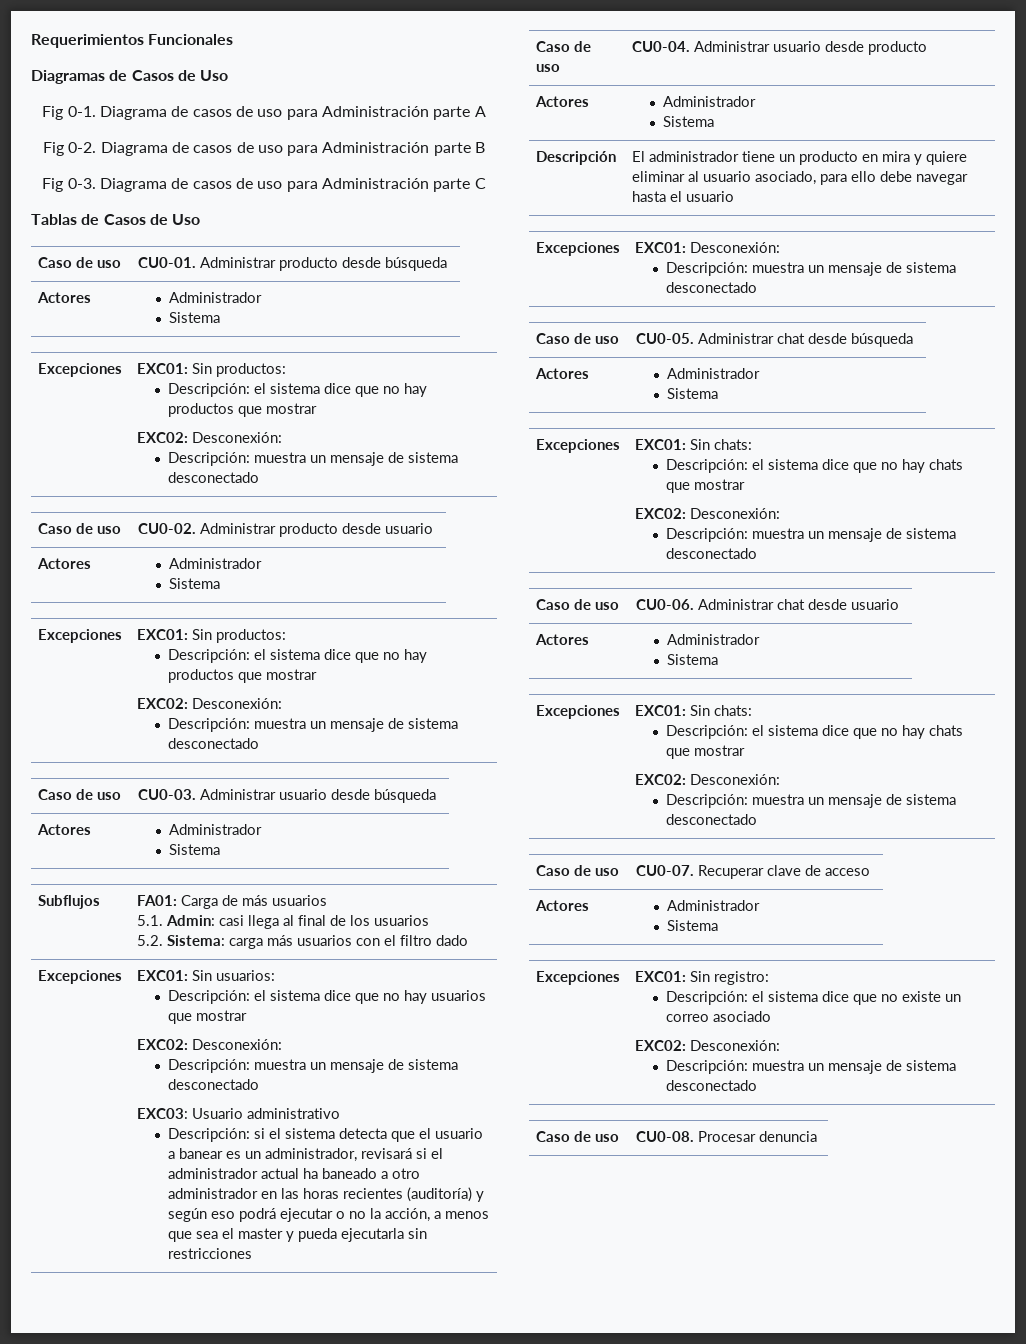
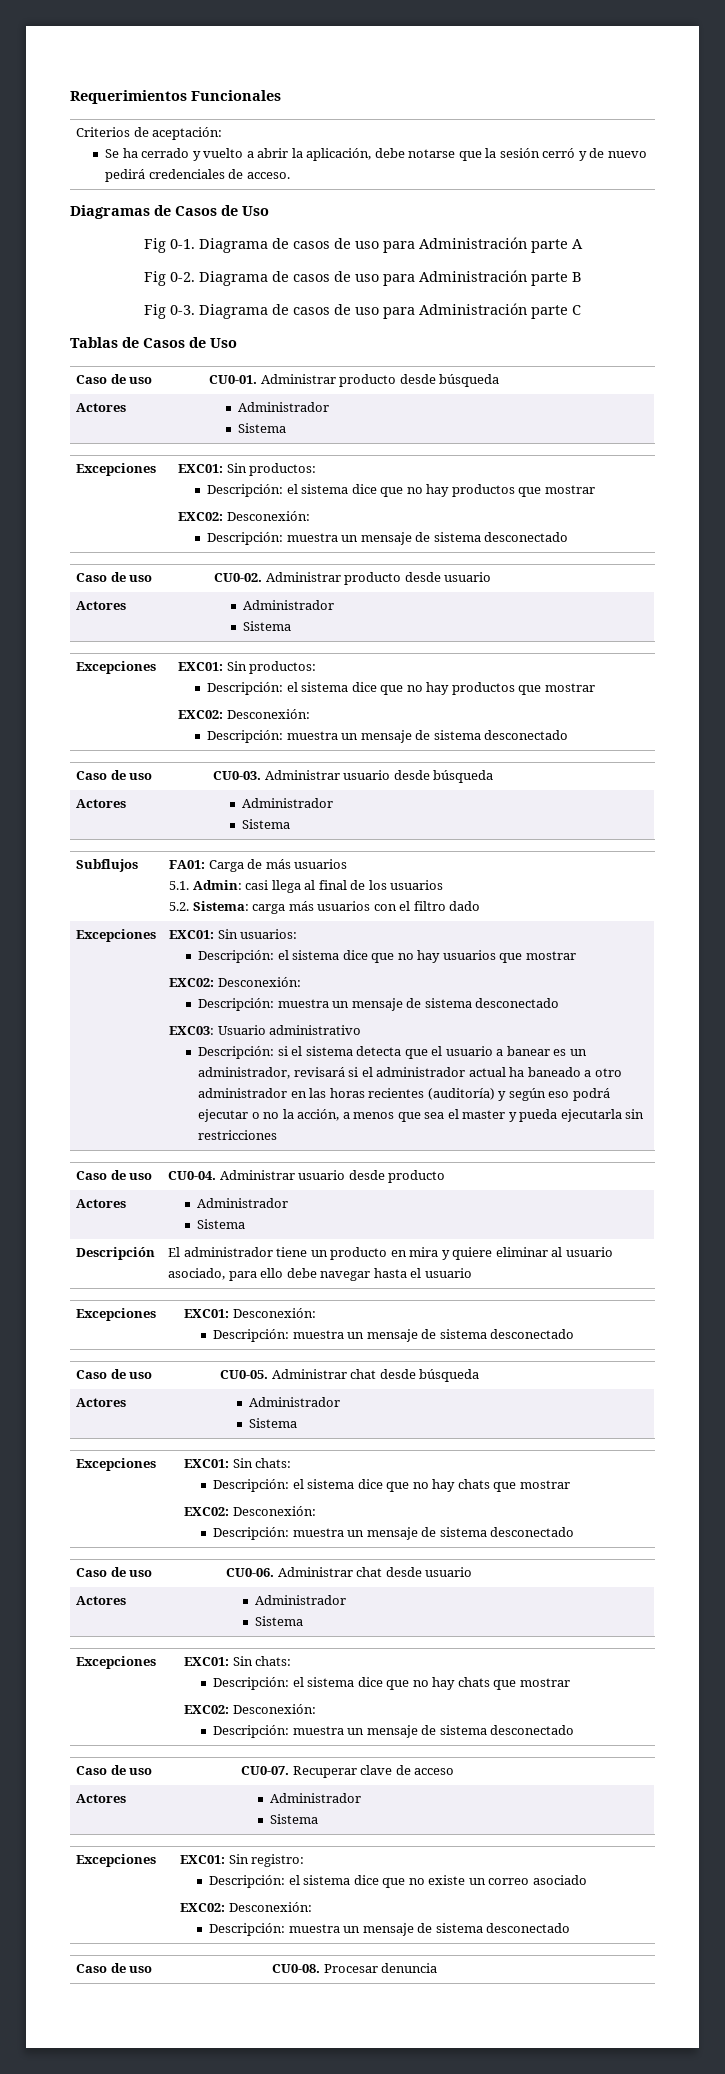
(234, 39) none -> [76,127,223,140] [104,148,647,161] [104,169,290,182] // Criterios de aceptación: // Se ha cerrado y vuelto a abrir la aplicación, debe notarse que la sesión cerró y de nuevo pedirá credenciales de acceso.

